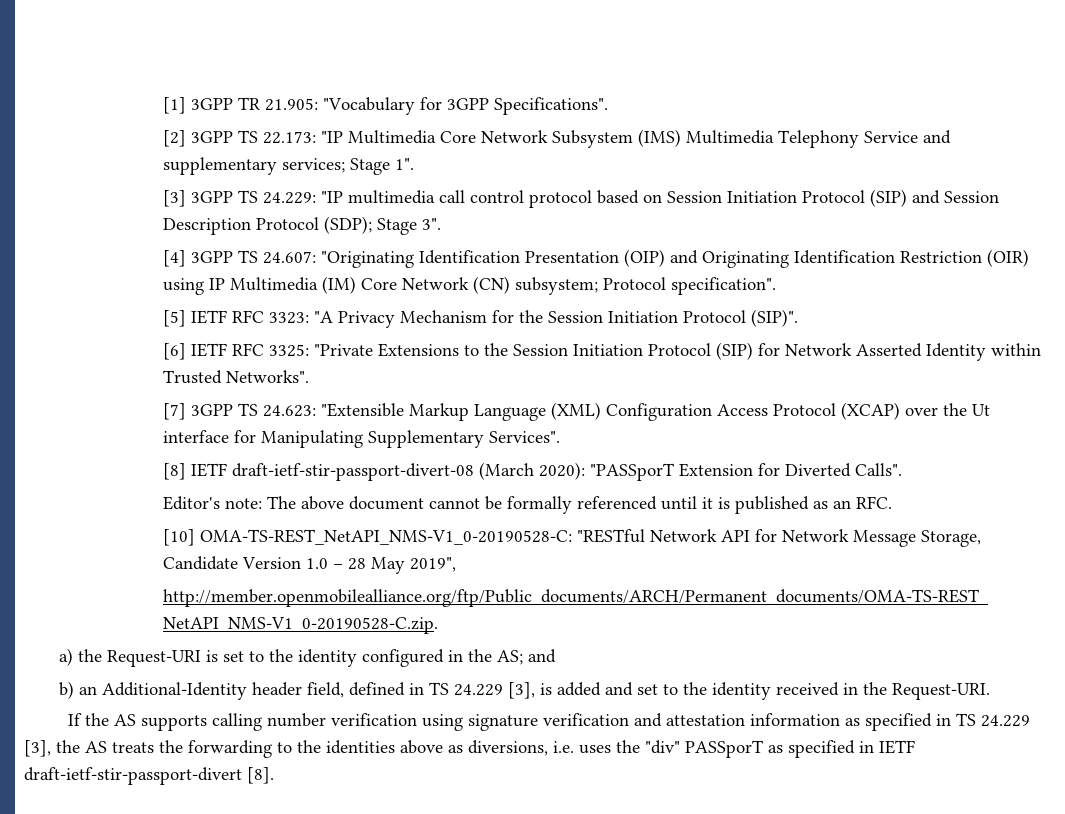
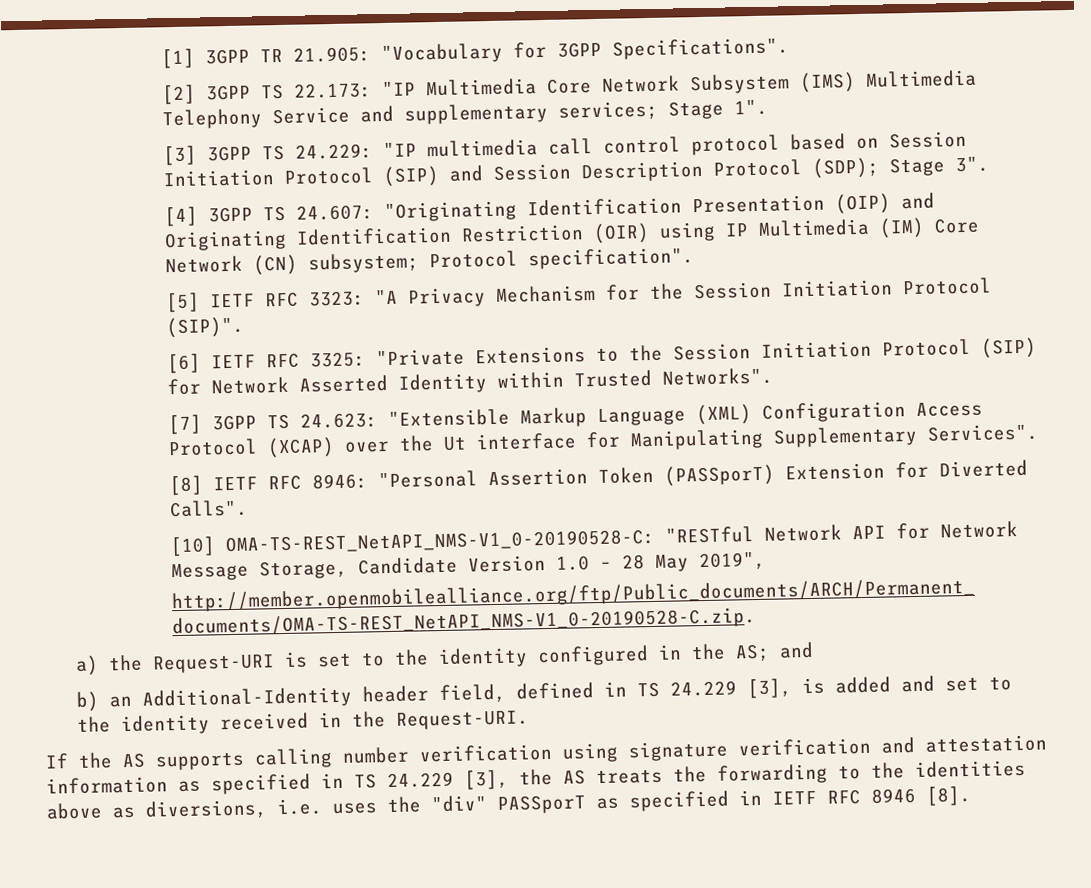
[231,462,902,481] [162,496,892,514] draft-ietf-stir-passport-divert-08 (March 2020): "PASSporT Extension for Diverted Calls". // Editor's note: The above document cannot be formally referenced until it is published as an RFC. -> [267,459,1028,491] [169,499,248,518] RFC 8946: "Personal Assertion Token (PASSporT) Extension for Diverted Calls".
[24,767,242,785] draft-ietf-stir-passport-divert -> [827,788,916,805] RFC 8946

